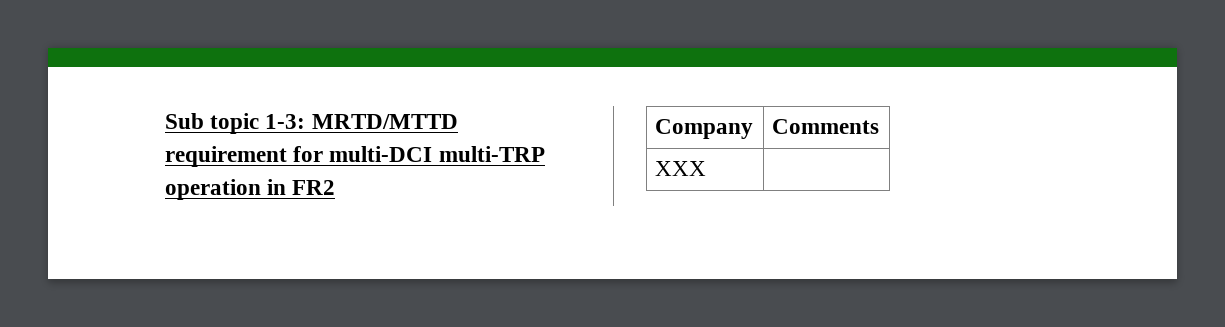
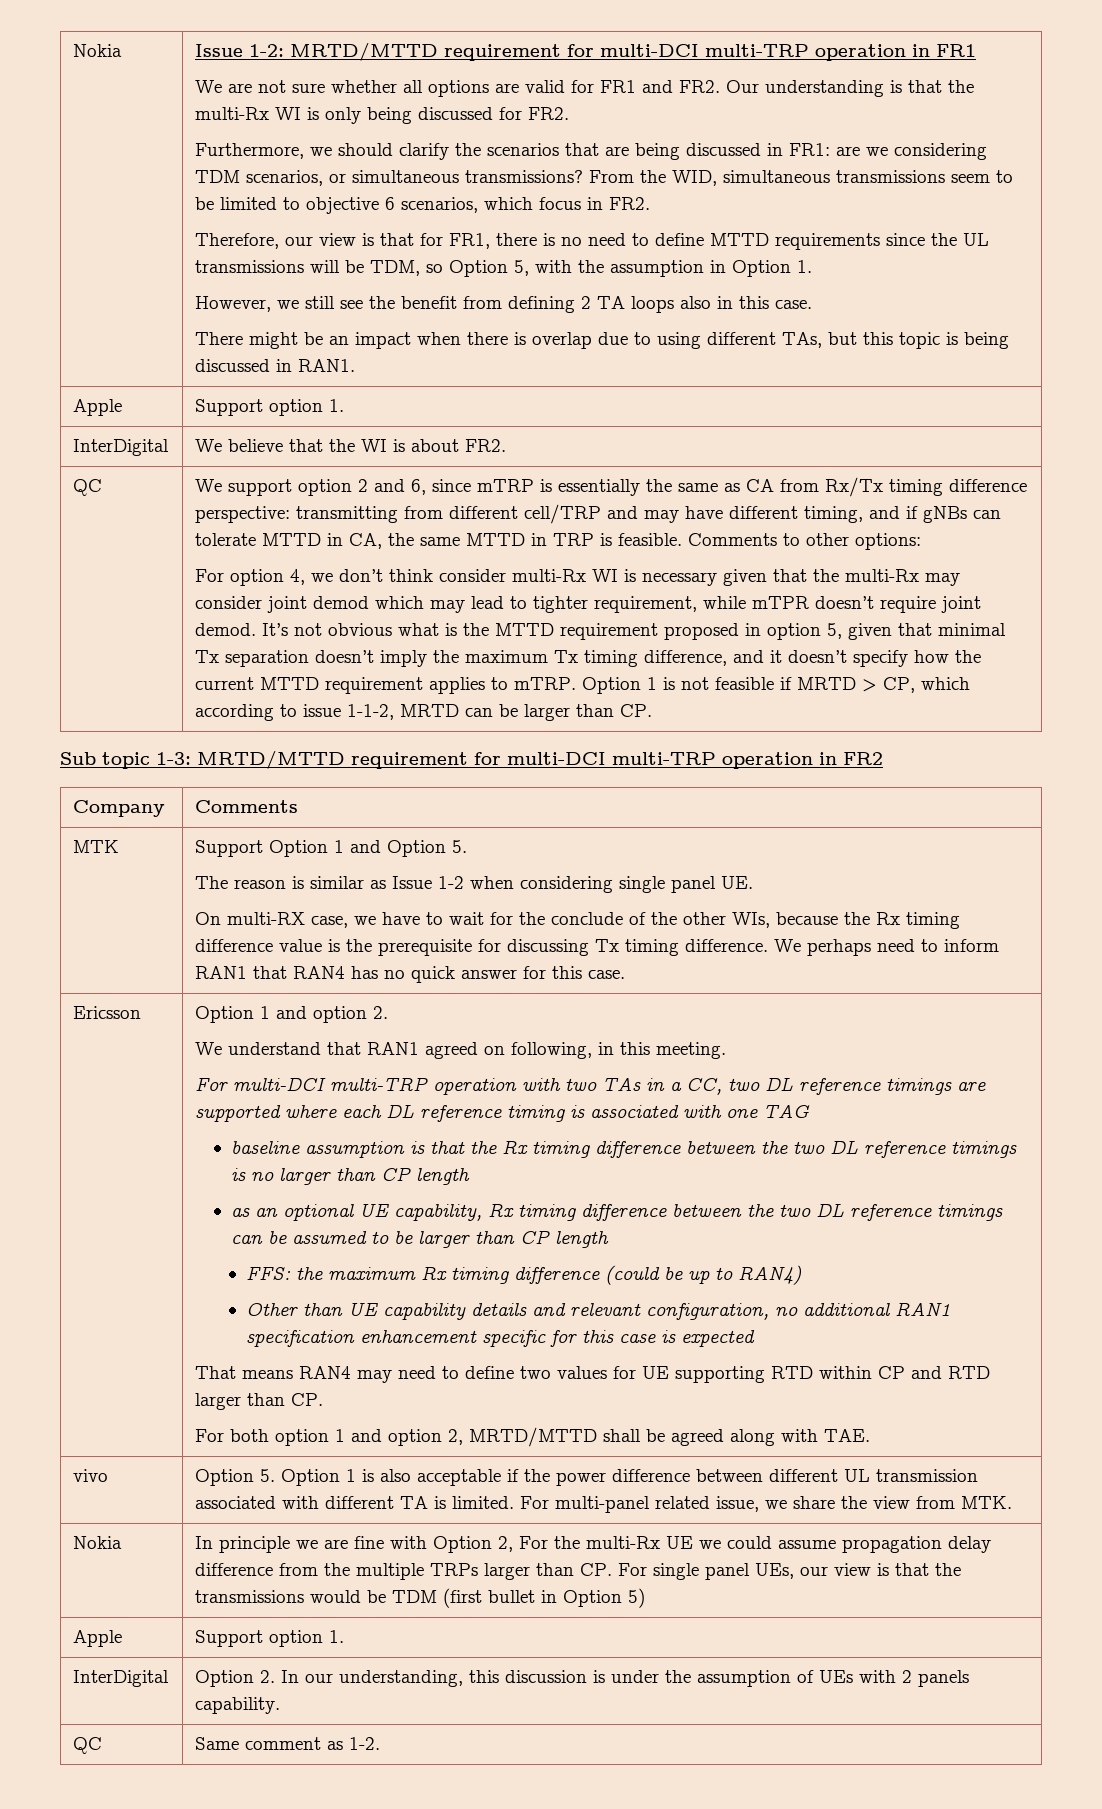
(165, 121) none -> [73,44,123,57] [195,42,977,61] [195,80,975,97] [195,107,570,124] [195,143,988,160] [195,170,1014,186] [195,197,651,214] [195,233,990,250] [195,260,813,277] [195,296,813,313] [195,332,1010,349] [195,359,356,372] [73,399,123,416] [195,399,345,416] [73,439,170,456] [195,439,507,452] [73,479,103,496] [195,477,1028,497] [195,504,1002,524] [195,533,922,550] [195,569,961,586] [195,596,982,613] [195,623,1007,640] [195,650,982,667] [195,677,971,694] [195,704,653,721] Nokia | Issue 1-2: MRTD/MTTD requirement for multi-DCI multi-TRP operation in FR1 // We are not sure whether all options are valid for FR1 and FR2. Our understanding is that the multi-Rx WI is only being discussed for FR2. // Furthermore, we should clarify the scenarios that are being discussed in FR1: are we considering TDM scenarios, or simultaneous transmissions? From the WID, simultaneous transmissions seem to be limited to objective 6 scenarios, which focus in FR2. // Therefore, our view is that for FR1, there is no need to define MTTD requirements since the UL transmissions will be TDM, so Option 5, with the assumption in Option 1. // However, we still see the benefit from defining 2 TA loops also in this case. // There might be an impact when there is overlap due to using different TAs, but this topic is being discussed in RAN1. // Apple | Support option 1. // InterDigital | We believe that the WI is about FR2. // QC | We support option 2 and 6, since mTRP is essentially the same as CA from Rx/Tx timing difference perspective: transmitting from different cell/TRP and may have different timing, and if gNBs can tolerate MTTD in CA, the same MTTD in TRP is feasible. Comments to other options: // For option 4, we don’t think consider multi-Rx WI is necessary given that the multi-Rx may consider joint demod which may lead to tighter requirement, while mTPR doesn’t require joint demod. It’s not obvious what is the MTTD requirement proposed in option 5, given that minimal Tx separation doesn’t imply the maximum Tx timing difference, and it doesn’t specify how the current MTTD requirement applies to mTRP. Option 1 is not feasible if MRTD > CP, which according to issue 1-1-2, MRTD can be larger than CP. //
[655,161,707,176] XXX | -> [73,840,120,853] [195,840,468,857] [195,876,754,893] [195,912,961,929] [195,939,1000,956] [195,966,626,983] [73,1006,142,1019] [195,1006,389,1023] [195,1042,727,1059] [195,1077,987,1095] [195,1104,811,1122] [230,1140,1017,1158] [230,1167,470,1185] [230,1203,1003,1221] [230,1230,609,1248] [245,1265,802,1285] [245,1302,950,1320] [245,1330,755,1347] [195,1366,991,1383] [195,1393,324,1410] [195,1427,871,1447] [73,1469,109,1482] [195,1469,979,1486] [195,1496,1013,1513] [73,1536,123,1549] [195,1536,992,1553] [195,1563,962,1580] [195,1588,646,1608] [73,1630,123,1647] [195,1630,345,1647] [73,1670,170,1687] [195,1670,970,1687] [195,1697,281,1714] [73,1737,103,1754] [195,1737,381,1750] MTK | Support Option 1 and Option 5. // The reason is similar as Issue 1-2 when considering single panel UE. // On multi-RX case, we have to wait for the conclude of the other WIs, because the Rx timing difference value is the prerequisite for discussing Tx timing difference. We perhaps need to inform RAN1 that RAN4 has no quick answer for this case. // Ericsson | Option 1 and option 2. // We understand that RAN1 agreed on following, in this meeting. // For multi-DCI multi-TRP operation with two TAs in a CC, two DL reference timings are supported where each DL reference timing is associated with one TAG // baseline assumption is that the Rx timing difference between the two DL reference timings is no larger than CP length // as an optional UE capability, Rx timing difference between the two DL reference timings can be assumed to be larger than CP length // FFS: the maximum Rx timing difference (could be up to RAN4) // Other than UE capability details and relevant configuration, no additional RAN1 specification enhancement specific for this case is expected // That means RAN4 may need to define two values for UE supporting RTD within CP and RTD larger than CP. // For both option 1 and option 2, MRTD/MTTD shall be agreed along with TAE. // vivo | Option 5. Option 1 is also acceptable if the power difference between different UL transmission associated with different TA is limited. For multi-panel related issue, we share the view from MTK. // Nokia | In principle we are fine with Option 2, For the multi-Rx UE we could assume propagation delay difference from the multiple TRPs larger than CP. For single panel UEs, our view is that the transmissions would be TDM (first bullet in Option 5) // Apple | Support option 1. // InterDigital | Option 2. In our understanding, this discussion is under the assumption of UEs with 2 panels capability. // QC | Same comment as 1-2.

